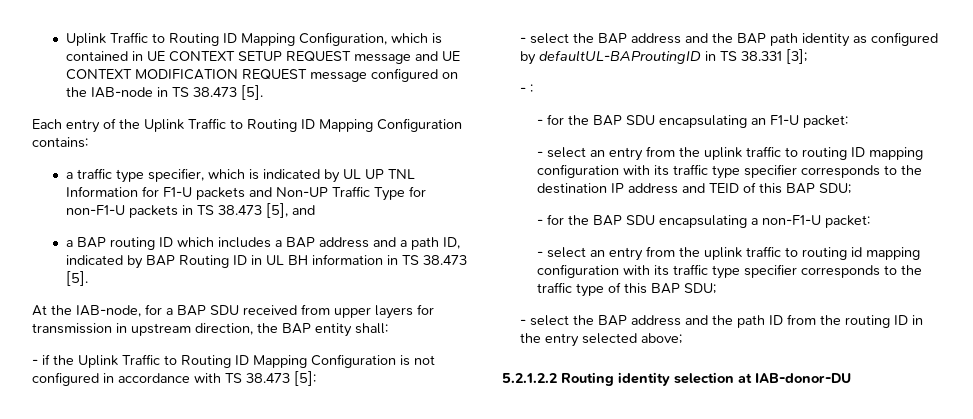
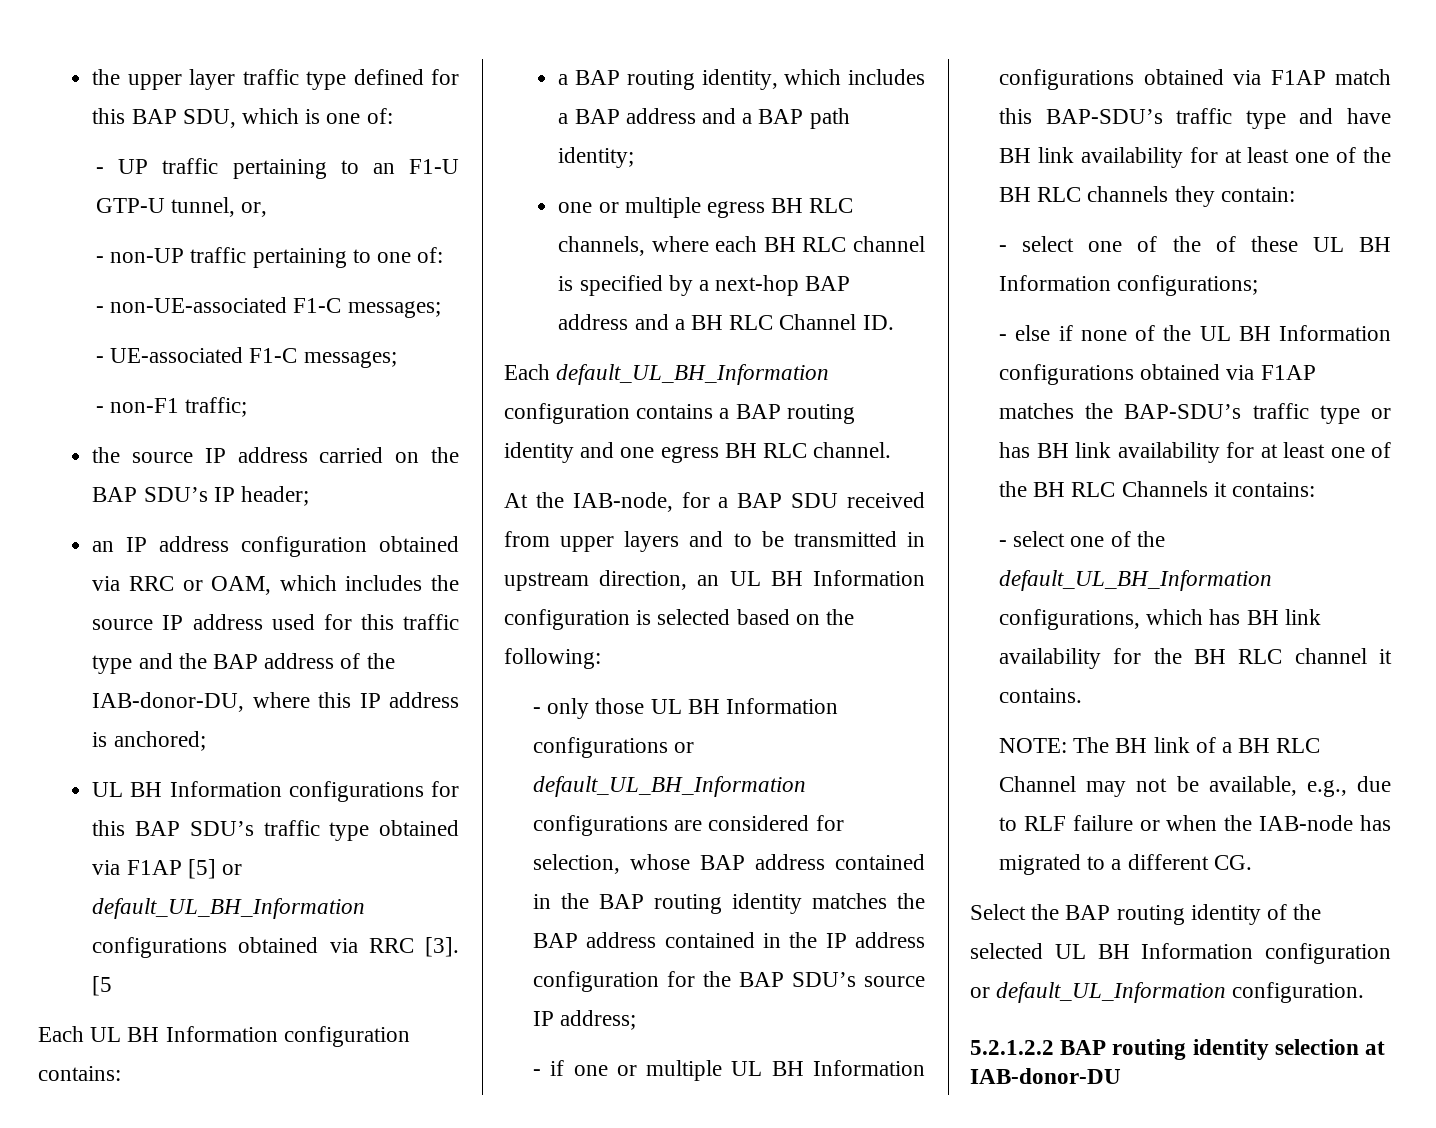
[65,32,442,46] [65,51,460,64] [65,68,458,82] [65,85,263,100] [32,118,462,133] [32,137,88,148] [65,168,415,183] [65,186,426,201] [65,203,315,218] [65,237,173,250] Uplink Traffic to Routing ID Mapping Configuration, which is contained in UE CONTEXT SETUP REQUEST message and UE CONTEXT MODIFICATION REQUEST message configured on the IAB-node in TS 38.473 [5]. // Each entry of the Uplink Traffic to Routing ID Mapping Configuration contains: // a traffic type specifier, which is indicated by UL UP TNL Information for F1-U packets and Non-UP Traffic Type for non-F1-U packets in TS 38.473 [5], and // a BAP routing ID -> [92,69,460,90] [92,108,393,128] [96,158,460,179] [96,197,268,217] [96,247,444,268] [96,297,441,318] [96,347,397,368] [96,397,248,417] [92,447,459,463] [92,486,309,506] [92,536,459,557] [92,575,459,595] [92,614,459,630] [92,653,395,674] [92,692,459,712] [92,731,206,751] [92,781,459,802] [92,820,459,841] [92,859,242,879] [92,898,366,919] [92,937,459,958] [92,976,113,996] [38,1026,410,1047] [38,1066,121,1081] [558,69,778,90] the upper layer traffic type defined for this BAP SDU, which is one of: // - UP traffic pertaining to an F1-U GTP-U tunnel, or, // - non-UP traffic pertaining to one of: // - non-UE-associated F1-C messages; // - UE-associated F1-C messages; // - non-F1 traffic; // the source IP address carried on the BAP SDU’s IP header; // an IP address configuration obtained via RRC or OAM, which includes the source IP address used for this traffic type and the BAP address of the IAB-donor-DU, where this IP address is anchored; // UL BH Information configurations for this BAP SDU’s traffic type obtained via F1AP [5] or default_UL_BH_Information configurations obtained via RRC [3]. [5 // Each UL BH Information configuration contains: // a BAP routing identity,
[410,237,460,250] [65,254,467,269] [65,271,88,286] path ID, indicated by BAP Routing ID in UL BH information in TS 38.473 [5]. -> [758,108,850,129] [558,147,635,168] [558,197,854,218] [558,236,925,256] [558,275,851,296] [558,314,894,330] [504,364,830,385] [504,403,855,424] [504,442,892,463] BAP path identity; // one or multiple egress BH RLC channels, where each BH RLC channel is specified by a next-hop BAP address and a BH RLC Channel ID. // Each default_UL_BH_Information configuration contains a BAP routing identity and one egress BH RLC channel.
[417,304,434,315] [32,323,388,337] [32,354,435,368] [32,371,316,386] [519,32,938,47] [519,49,807,65] [519,84,533,93] [537,114,849,128] [537,146,924,161] [537,164,923,179] [537,182,852,194] [537,214,871,228] [537,246,921,261] [537,264,923,279] [537,282,717,297] [519,314,923,328] [519,333,682,347] for transmission in upstream direction, the BAP entity shall: // - if the Uplink Traffic to Routing ID Mapping Configuration is not configured in accordance with TS 38.473 [5]: // - select the BAP address and the BAP path identity as configured by defaultUL-BAProutingID in TS 38.331 [3]; // - : // - for the BAP SDU encapsulating an F1-U packet: // - select an entry from the uplink traffic to routing ID mapping configuration with its traffic type specifier corresponds to the destination IP address and TEID of this BAP SDU; // - for the BAP SDU encapsulating a non-F1-U packet: // - select an entry from the uplink traffic to routing id mapping configuration with its traffic type specifier corresponds to the traffic type of this BAP SDU; // - select the BAP address and the path ID from the routing ID in the entry selected above; -> [689,531,925,547] [504,570,925,591] [504,609,855,630] [504,648,601,669] [533,698,839,719] [533,737,695,758] [533,776,807,797] [533,815,844,836] [533,854,925,874] [533,893,925,914] [533,932,925,948] [533,971,925,992] [533,1010,637,1030] [533,1060,925,1081] [999,69,1391,90] [999,108,1391,129] [999,147,1391,168] [999,186,1295,207] [999,236,1391,252] [999,275,1259,296] [999,325,1391,341] [999,364,1316,385] [999,403,1391,424] [999,442,1391,463] [999,481,1316,497] [999,531,1165,547] [999,570,1273,591] [999,609,1321,630] [999,648,1392,669] [999,688,1083,703] [999,737,1321,753] [999,776,1391,797] [999,815,1391,831] [999,854,1252,875] [970,904,1322,925] [970,943,1391,964] [970,982,1365,1003] and to be transmitted in upstream direction, an UL BH Information configuration is selected based on the following: // - only those UL BH Information configurations or default_UL_BH_Information configurations are considered for selection, whose BAP address contained in the BAP routing identity matches the BAP address contained in the IP address configuration for the BAP SDU’s source IP address; // - if one or multiple UL BH Information configurations obtained via F1AP match this BAP-SDU’s traffic type and have BH link availability for at least one of the BH RLC channels they contain: // - select one of the of these UL BH Information configurations; // - else if none of the UL BH Information configurations obtained via F1AP matches the BAP-SDU’s traffic type or has BH link availability for at least one of the BH RLC Channels it contains: // - select one of the default_UL_BH_Information configurations, which has BH link availability for the BH RLC channel it contains. // NOTE: The BH link of a BH RLC Channel may not be available, e.g., due to RLF failure or when the IAB-node has migrated to a different CG. // Select the BAP routing identity of the selected UL BH Information configuration or default_UL_Information configuration.
[561,372,614,386] Routing -> [1060,1039,1187,1060] BAP routing

